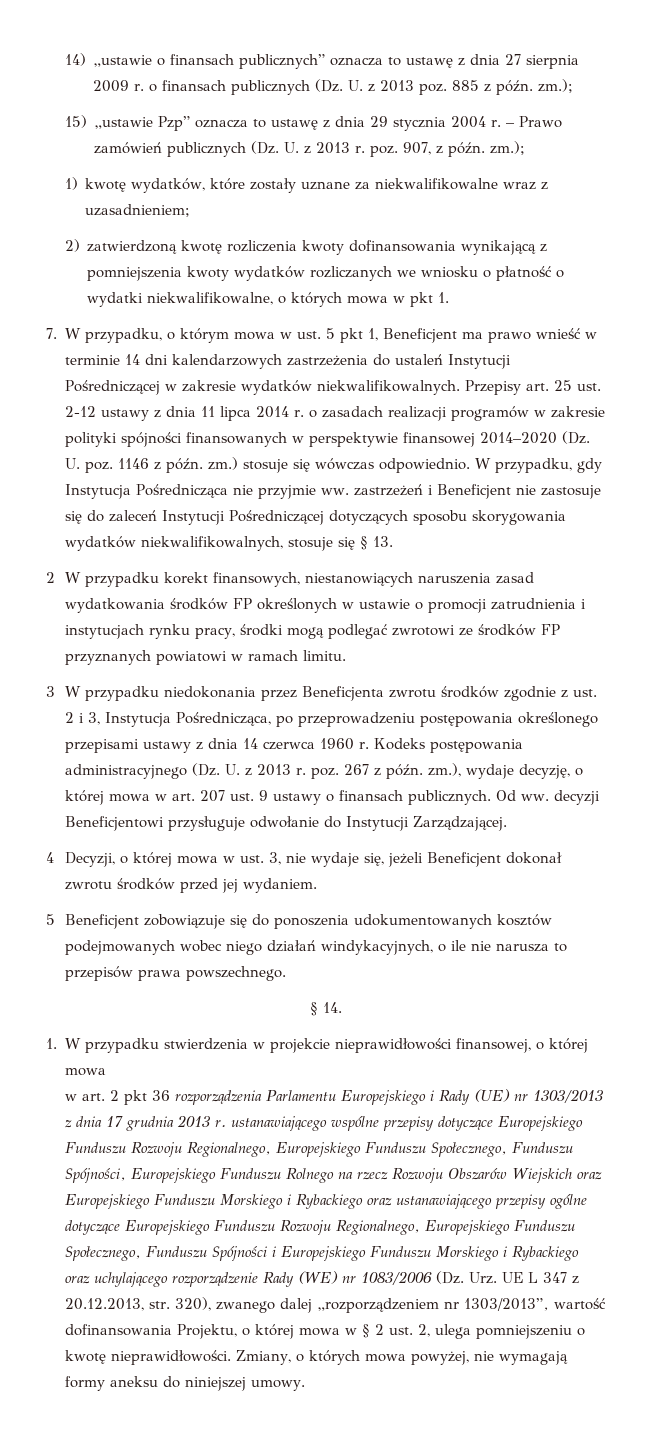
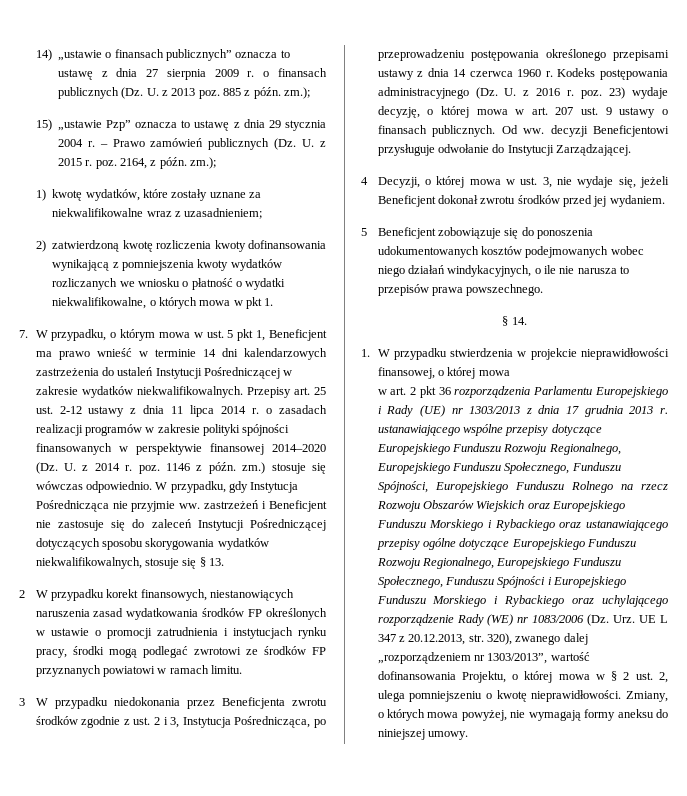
[316,142,432,157] 2013 r. poz. 907, -> [57,158,147,169] 2015 r. poz. 2164,
(80, 463) none -> [82,463,133,471] z 2014 r.
[256,763,461,779] 2013 r. poz. 267 z późn. zm.), -> [536,87,626,99] 2016 r. poz. 23)

